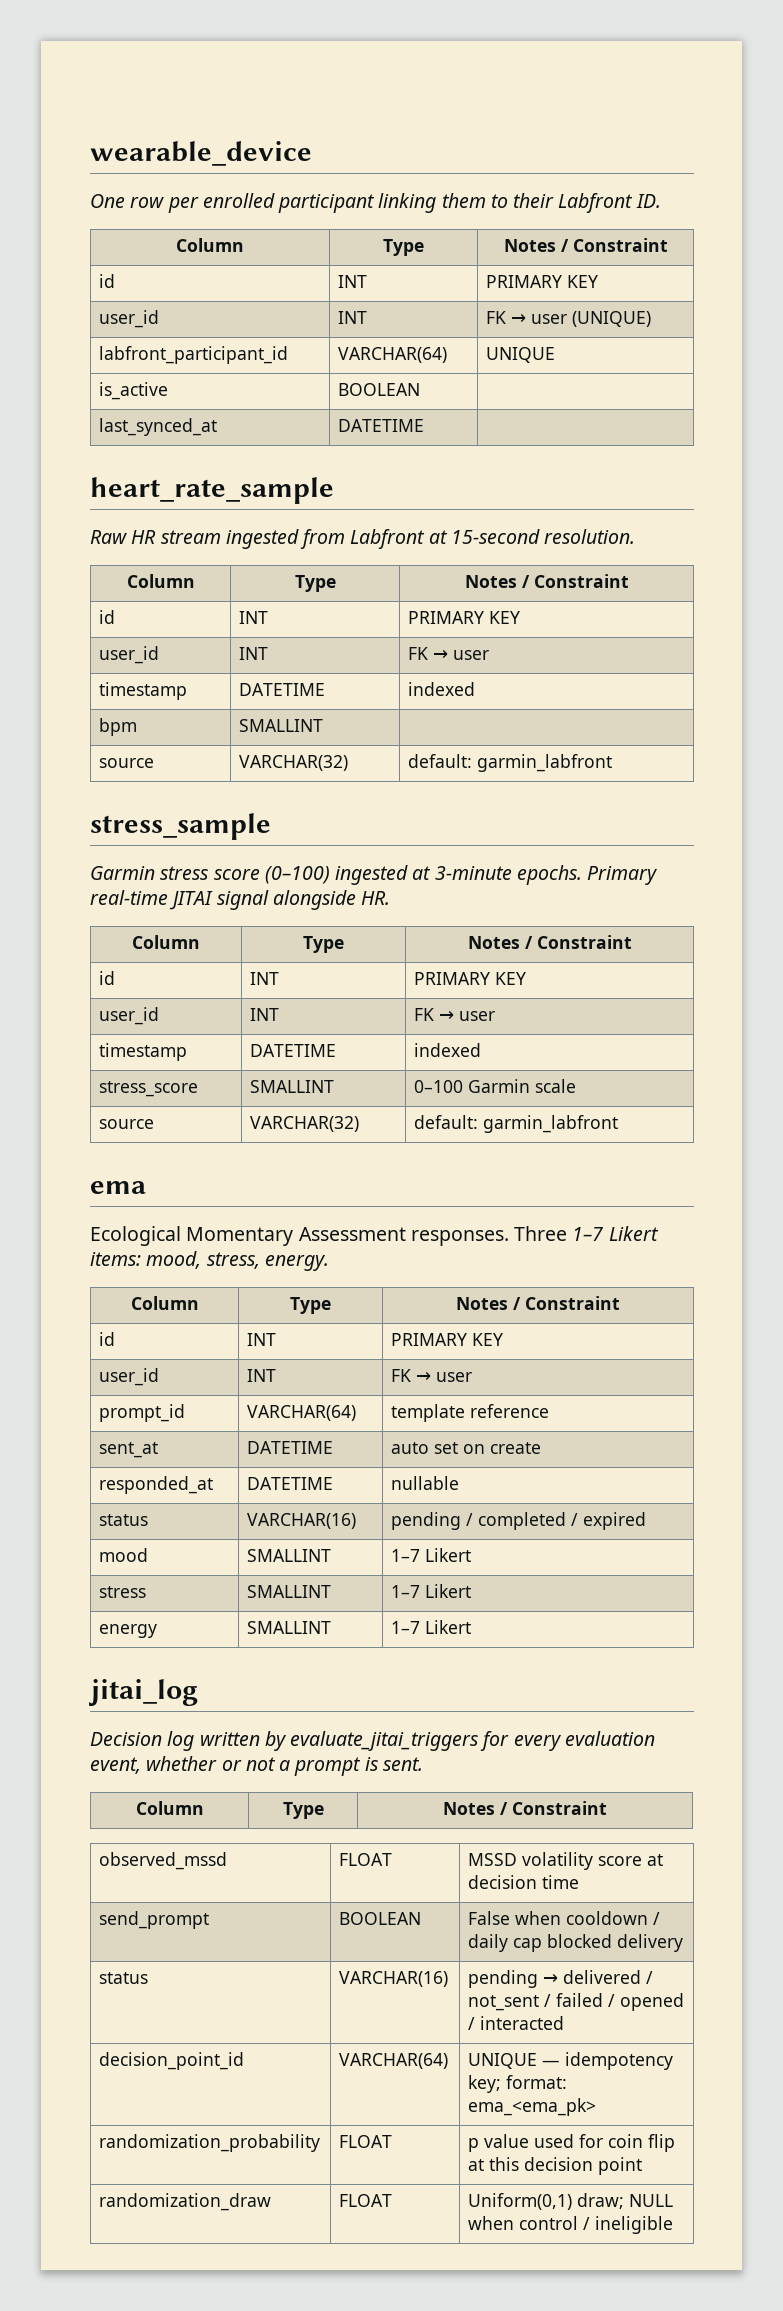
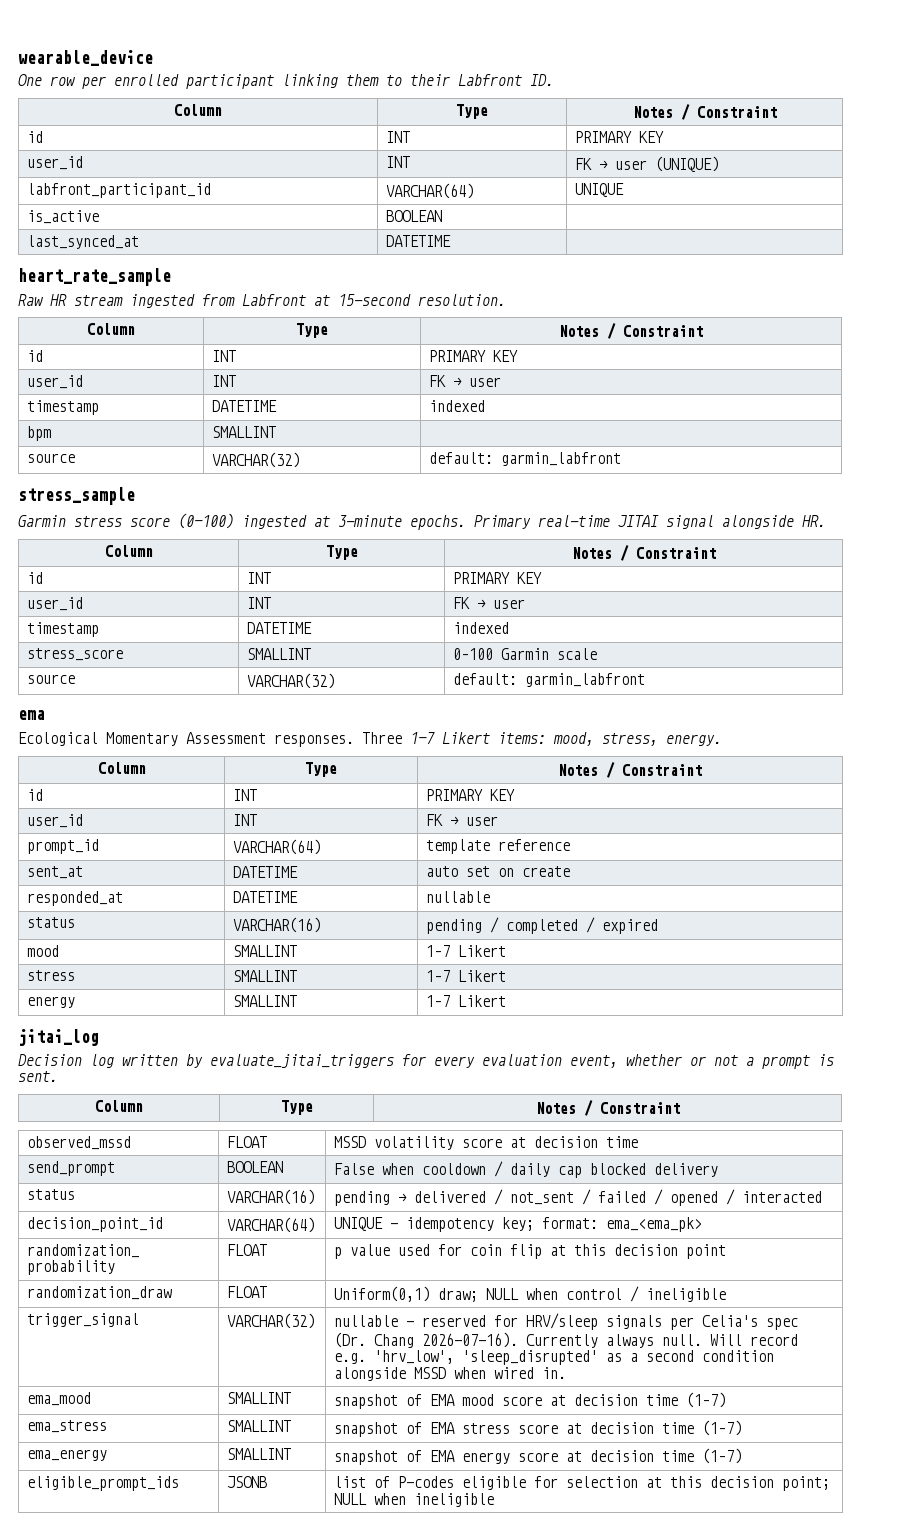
(674, 2225) none -> [27,1313,140,1327] [227,1313,316,1329] [334,1313,799,1330] [334,1332,799,1348] [334,1350,775,1365] [334,1367,567,1381] [27,1392,92,1406] [227,1392,292,1404] [334,1392,727,1409] [27,1420,108,1433] [227,1420,292,1432] [334,1420,743,1437] [27,1449,108,1461] [227,1448,292,1460] [334,1448,743,1465] [27,1476,180,1491] [227,1476,268,1488] [334,1476,831,1491] [334,1493,495,1507] // trigger_signal | VARCHAR(32) | nullable — reserved for HRV/sleep signals per Celia's spec (Dr. Chang 2026-07-16). Currently always null. Will record e.g. 'hrv_low', 'sleep_disrupted' as a second condition alongside MSSD when wired in. // ema_mood | SMALLINT | snapshot of EMA mood score at decision time (1–7) // ema_stress | SMALLINT | snapshot of EMA stress score at decision time (1–7) // ema_energy | SMALLINT | snapshot of EMA energy score at decision time (1–7) // eligible_prompt_ids | JSONB | list of P-codes eligible for selection at this decision point; NULL when ineligible

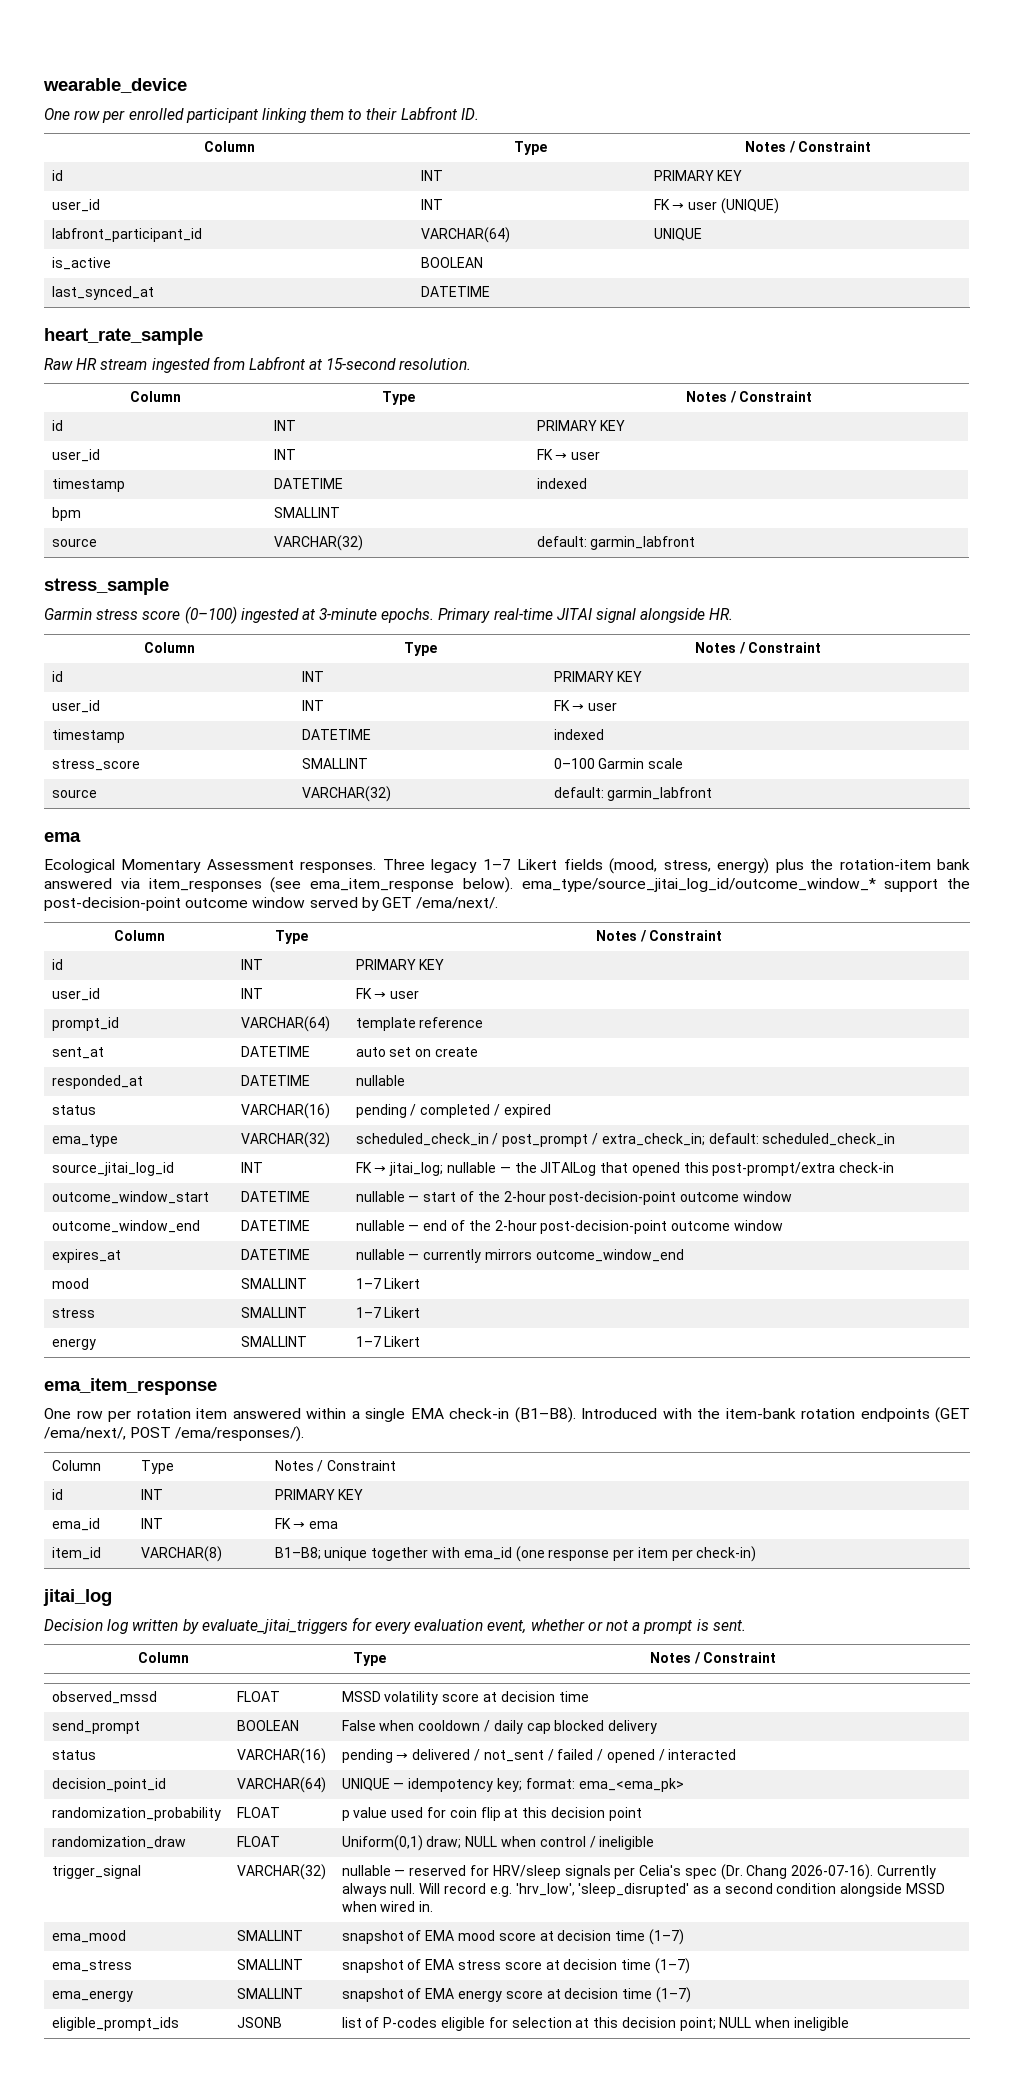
[410,732,722,746] 1–7 Likert items: mood, stress, energy. -> [431,858,971,874] [44,877,970,893] [44,897,499,911] legacy 1–7 Likert fields (mood, stress, energy) plus the rotation-item bank answered via item_responses (see ema_item_response below). ema_type/source_jitai_log_id/outcome_window_* support the post-decision-point outcome window served by GET /ema/next/.
(659, 926) none -> [51,1134,118,1147] [240,1132,330,1148] [355,1133,896,1147] [51,1162,174,1176] [240,1162,263,1173] [355,1162,895,1176] [51,1191,209,1204] [240,1191,310,1202] [355,1191,792,1205] [51,1220,200,1233] [240,1220,310,1231] [355,1220,783,1234] [51,1249,121,1263] [240,1249,310,1260] [355,1249,684,1263] // ema_type | VARCHAR(32) | scheduled_check_in / post_prompt / extra_check_in; default: scheduled_check_in // source_jitai_log_id | INT | FK → jitai_log; nullable — the JITAILog that opened this post-prompt/extra check-in // outcome_window_start | DATETIME | nullable — start of the 2-hour post-decision-point outcome window // outcome_window_end | DATETIME | nullable — end of the 2-hour post-decision-point outcome window // expires_at | DATETIME | nullable — currently mirrors outcome_window_end
(507, 1001) none -> [44,1378,217,1395] [44,1407,970,1423] [44,1426,305,1442] [51,1460,101,1471] [140,1460,174,1474] [274,1460,397,1472] [51,1489,63,1500] [140,1489,163,1500] [274,1489,364,1500] [51,1518,100,1531] [140,1518,163,1529] [274,1518,339,1529] [51,1547,101,1560] [140,1546,222,1562] [274,1546,757,1562] // ema_item_response // One row per rotation item answered within a single EMA check-in (B1–B8). Introduced with the item-bank rotation endpoints (GET /ema/next/, POST /ema/responses/). // Column | Type | Notes / Constraint // id | INT | PRIMARY KEY // ema_id | INT | FK → ema // item_id | VARCHAR(8) | B1–B8; unique together with ema_id (one response per item per check-in)

